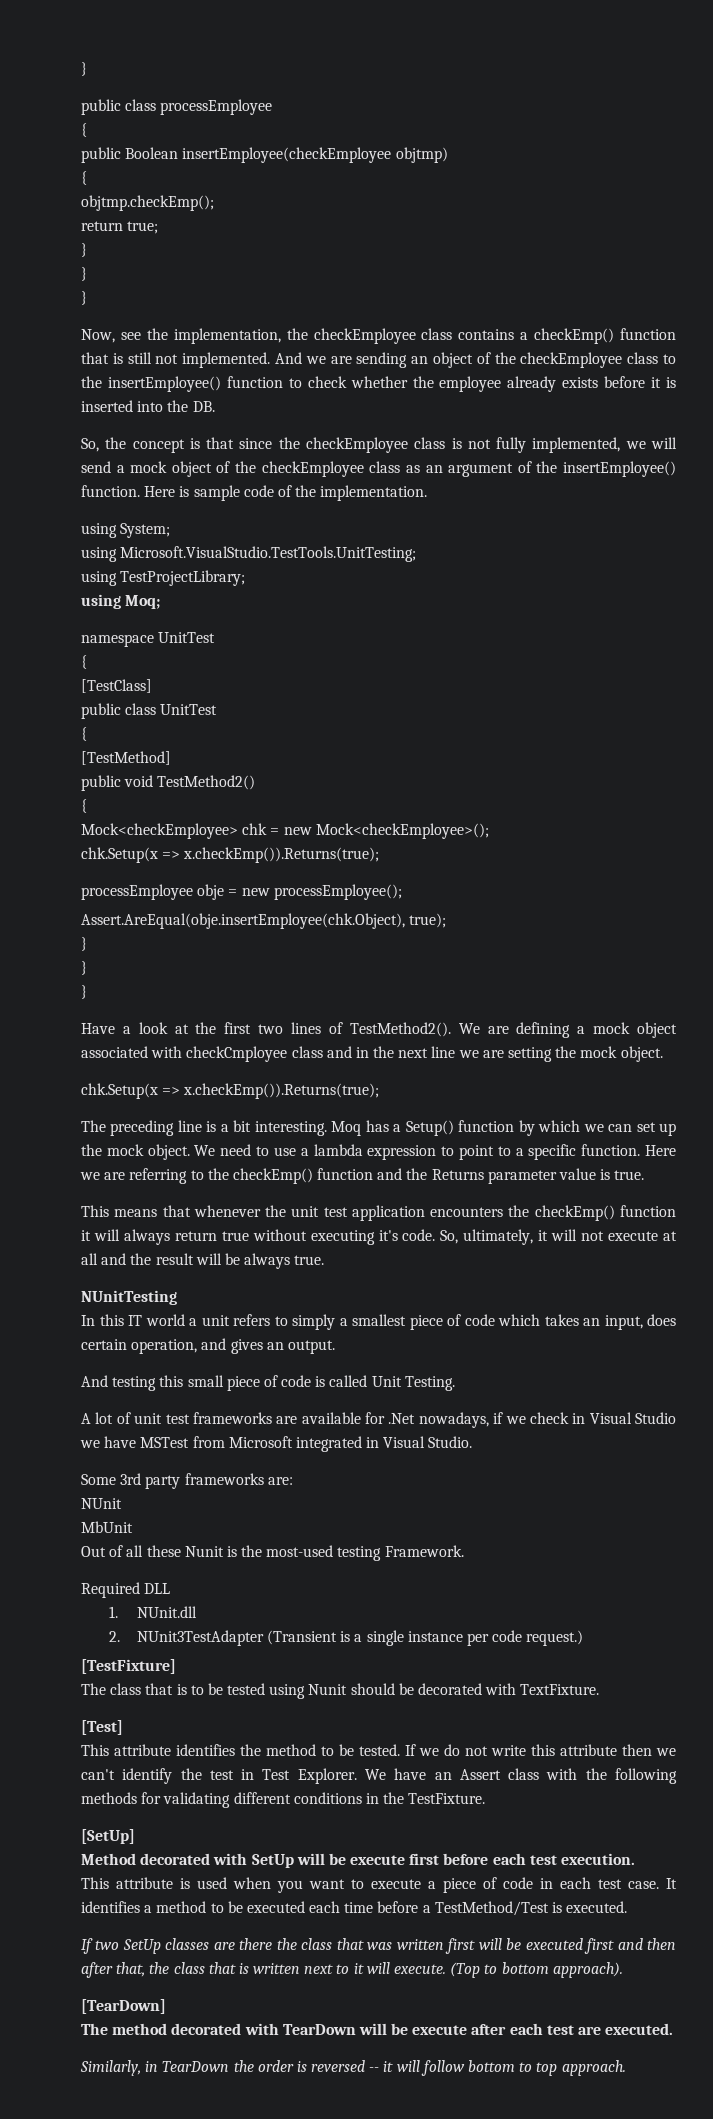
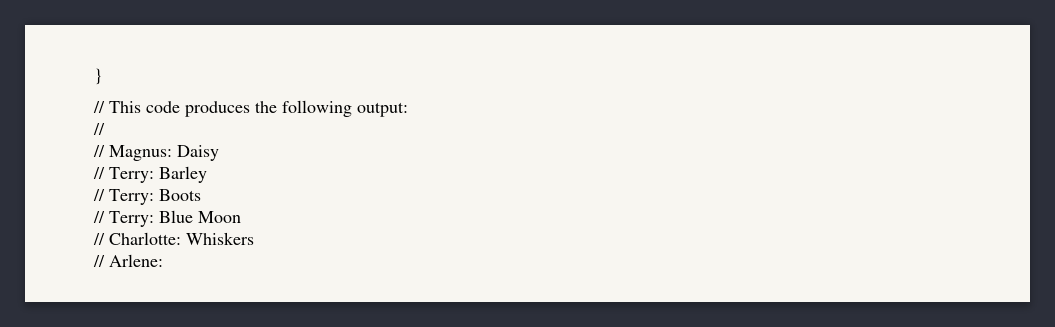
[81,62,87,76] [81,99,273,115] [81,123,87,137] [81,147,448,163] [81,171,87,185] [81,195,214,211] [81,221,159,234] [81,243,87,257] [81,267,87,281] [81,291,87,305] [81,328,676,344] [81,352,676,368] [81,376,676,392] [81,400,215,412] [81,437,677,453] [81,461,677,477] [81,485,428,501] [81,523,171,538] [81,546,417,562] [81,570,246,586] [81,594,161,609] [81,632,216,647] [81,655,87,669] [81,679,152,693] [81,703,218,719] [81,727,87,741] [81,751,171,765] [81,775,256,791] [81,799,87,813] [81,823,489,839] [81,847,380,863] [81,884,402,900] [81,913,447,929] [81,937,87,951] [81,961,87,975] [81,985,87,999] [81,1022,678,1038] [81,1046,663,1062] [81,1083,380,1099] [81,1120,677,1136] [81,1144,676,1160] [80,1168,645,1184] [81,1205,676,1221] [81,1229,677,1245] [81,1253,325,1269] [81,1290,177,1305] [81,1314,676,1330] [81,1338,335,1354] [81,1375,455,1391] [81,1412,676,1428] [80,1436,473,1452] [81,1473,293,1489] [81,1498,122,1509] [81,1521,133,1533] [81,1545,464,1561] [81,1582,171,1598] [108,1606,197,1618] [108,1630,584,1646] [81,1659,176,1674] [81,1683,600,1699] [81,1720,123,1735] [81,1744,676,1756] [81,1768,677,1784] [81,1792,486,1808] [81,1829,135,1844] [81,1853,636,1868] [81,1877,677,1893] [81,1901,628,1916] [81,1938,677,1954] [81,1962,623,1978] [81,1999,166,2014] [81,2023,674,2035] [80,2060,626,2076] } // public class processEmployee // { // public Boolean insertEmployee(checkEmployee objtmp) // { // objtmp.checkEmp(); // return true; // } // } // } // Now, see the implementation, the checkEmployee class contains a checkEmp() function that is still not implemented. And we are sending an object of the checkEmployee class to the insertEmployee() function to check whether the employee already exists before it is inserted into the DB. // So, the concept is that since the checkEmployee class is not fully implemented, we will send a mock object of the checkEmployee class as an argument of the insertEmployee() function. Here is sample code of the implementation. // using System; // using Microsoft.VisualStudio.TestTools.UnitTesting; // using TestProjectLibrary; // using Moq; // namespace UnitTest // { // [TestClass] // public class UnitTest // { // [TestMethod] // public void TestMethod2() // { // Mock<checkEmployee> chk = new Mock<checkEmployee>(); // chk.Setup(x => x.checkEmp()).Returns(true); // processEmployee obje = new processEmployee(); // Assert.AreEqual(obje.insertEmployee(chk.Object), true); // } // } // } // Have a look at the first two lines of TestMethod2(). We are defining a mock object associated with checkCmployee class and in the next line we are setting the mock object. // chk.Setup(x => x.checkEmp()).Returns(true); // The preceding line is a bit interesting. Moq has a Setup() function by which we can set up the mock object. We need to use a lambda expression to point to a specific function. Here we are referring to the checkEmp() function and the Returns parameter value is true. // This means that whenever the unit test application encounters the checkEmp() function it will always return true without executing it's code. So, ultimately, it will not execute at all and the result will be always true. // NUnitTesting // In this IT world a unit refers to simply a smallest piece of code which takes an input, does certain operation, and gives an output. // And testing this small piece of code is called Unit Testing. // A lot of unit test frameworks are available for .Net nowadays, if we check in Visual Studio we have MSTest from Microsoft integrated in Visual Studio. // Some 3rd party frameworks are: // NUnit // MbUnit // Out of all these Nunit is the most-used testing Framework. // Required DLL // 1. NUnit.dll // 2. NUnit3TestAdapter (Transient is a single instance per code request.) // [TestFixture] // The class that is to be tested using Nunit should be decorated with TextFixture. // [Test] // This attribute identifies the method to be tested. If we do not write this attribute then we can't identify the test in Test Explorer. We have an Assert class with the following methods for validating different conditions in the TestFixture. // [SetUp] // Method decorated with SetUp will be execute first before each test execution. // This attribute is used when you want to execute a piece of code in each test case. It identifies a method to be executed each time before a TestMethod/Test is executed. // If two SetUp classes are there the class that was written first will be executed first and then after that, the class that is written next to it will execute. (Top to bottom approach). // [TearDown] // The method decorated with TearDown will be execute after each test are executed. // Similarly, in TearDown the order is reversed -- it will follow bottom to top approach. -> [94,68,103,85] [93,100,408,117] [93,123,105,135] [93,145,219,161] [93,166,207,183] [93,189,201,205] [93,210,241,227] [93,232,254,245] [93,254,163,267] } // // This code produces the following output: // // // // Magnus: Daisy // // Terry: Barley // // Terry: Boots // // Terry: Blue Moon // // Charlotte: Whiskers // // Arlene:

